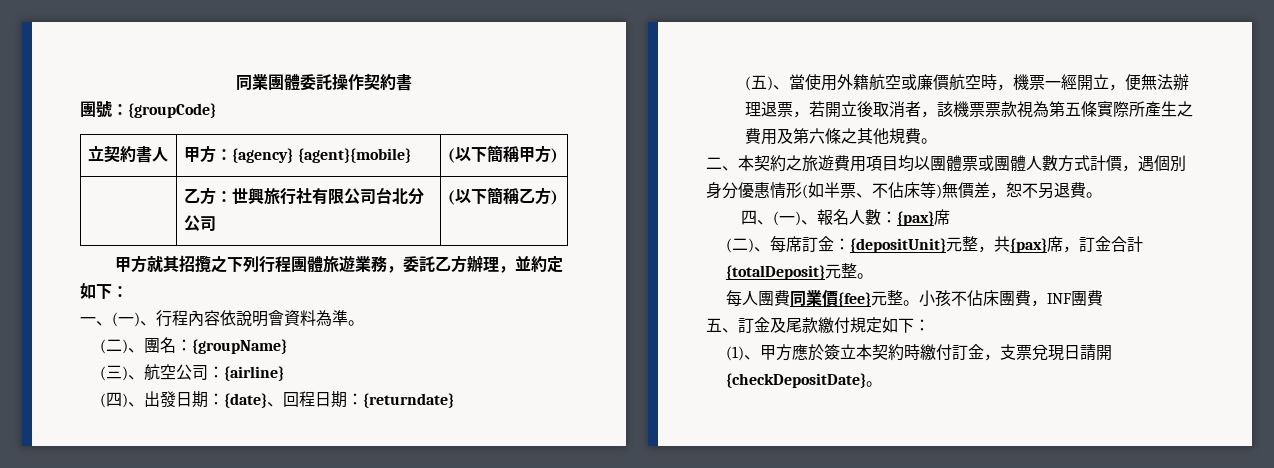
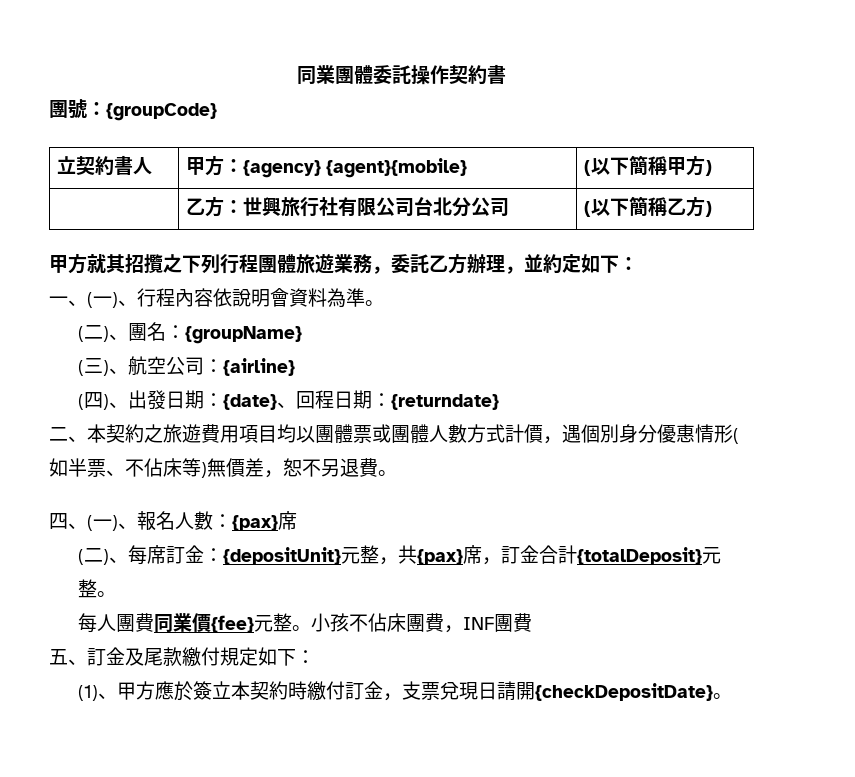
[745,74,1190,91] [745,101,1194,118] [745,128,938,145] // (五)、當使用外籍航空或廉價航空時，機票一經開立，便無法辦理退票，若開立後取消者，該機票票款視為第五條實際所產生之費用及第六條之其他規費。 -> (499, 402) none

